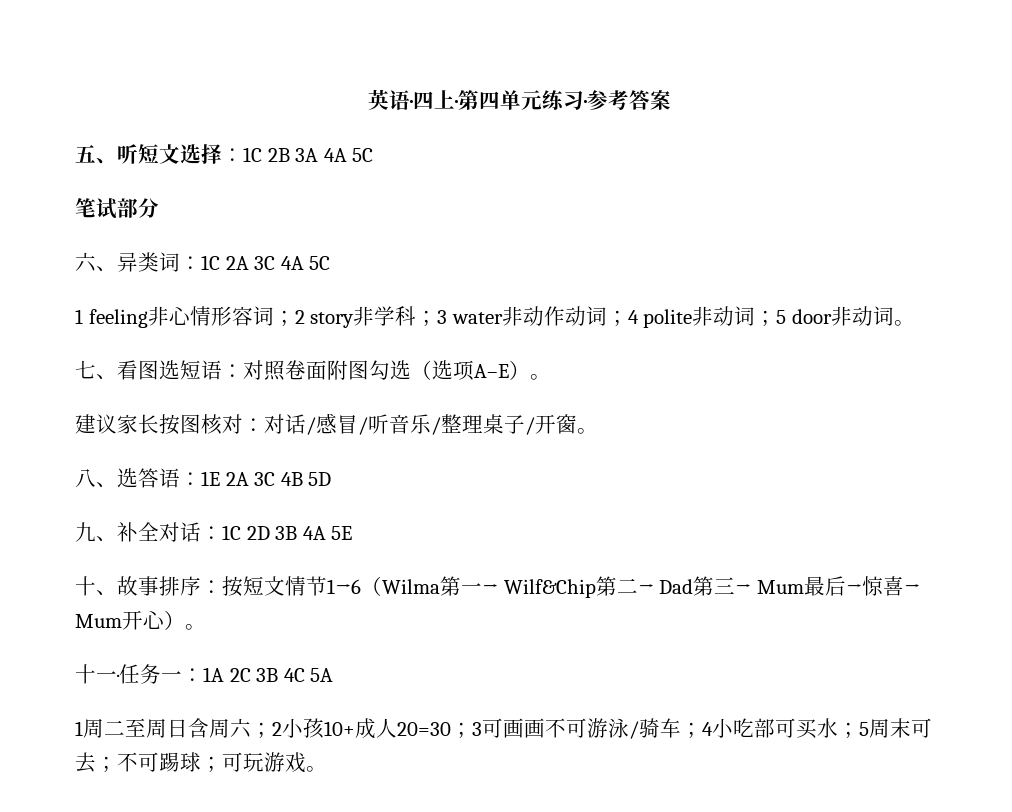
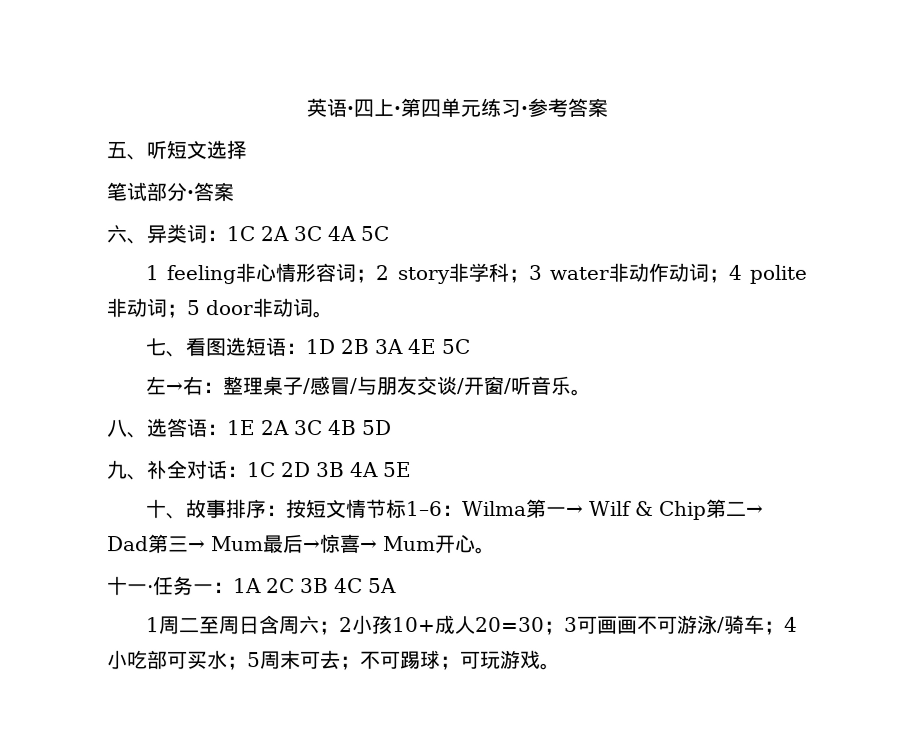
[222,147,374,162] ：1C 2B 3A 4A 5C -> (247, 150) none
(159, 208) none -> [186,182,234,202] ·答案
[243,360,551,381] [75,413,577,435] 对照卷面附图勾选（选项A–E）。 // 建议家长按图核对：对话/感冒/听音乐/整理桌子/开窗 -> [305,338,471,355] [146,375,573,396] 1D 2B 3A 4E 5C // 左→右：整理桌子/感冒/与朋友交谈/开窗/听音乐
[327,576,382,596] 1→6（ -> [386,499,464,519] 标1–6：
[503,579,596,598] Wilf&Chip -> [589,500,708,520] Wilf & Chip
[164,610,185,630] ） -> (476, 544) none

